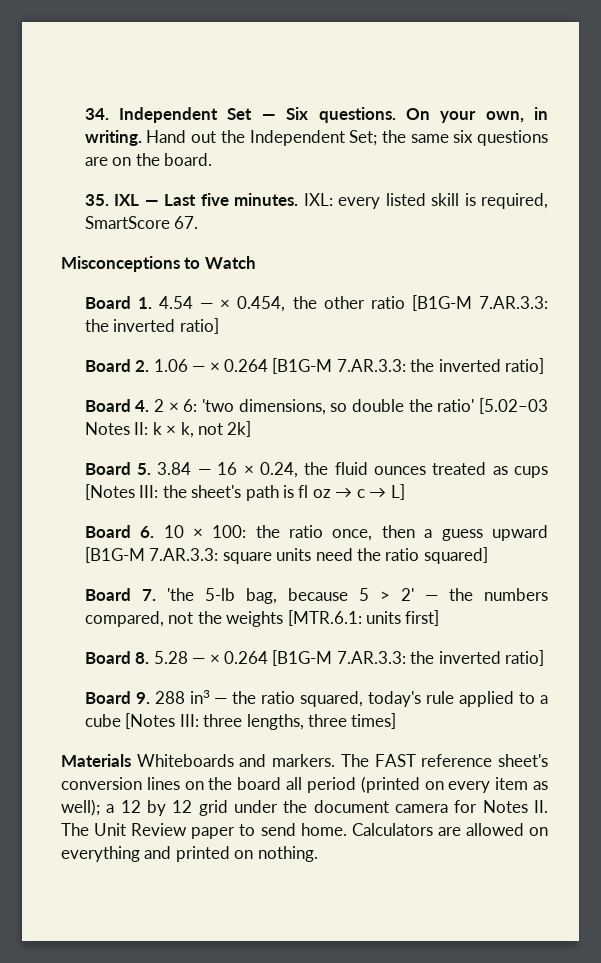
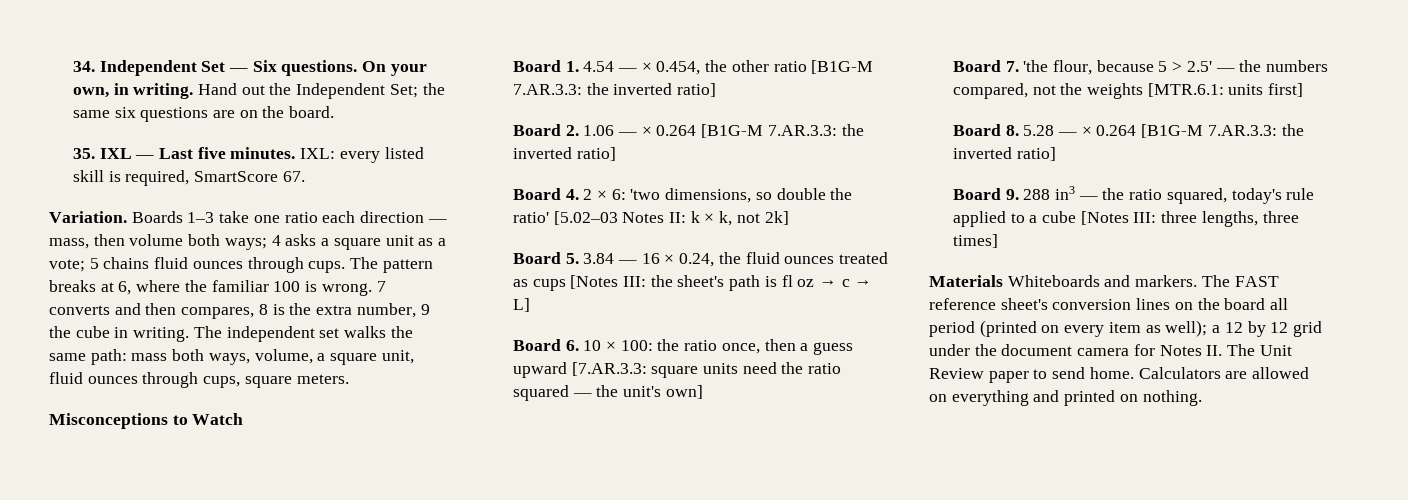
(199, 222) none -> [49,211,447,223] [49,234,446,250] [49,257,433,273] [49,280,386,296] [49,303,430,319] [49,326,413,342] [49,349,414,365] [49,372,349,388] // Variation. Boards 1–3 take one ratio each direction — mass, then volume both ways; 4 asks a square unit as a vote; 5 chains fluid ounces through cups. The pattern breaks at 6, where the familiar 100 is wrong. 7 converts and then compares, 8 is the extra number, 9 the cube in writing. The independent set walks the same path: mass both ways, volume, a square unit, fluid ounces through cups, square meters.
[84,547,219,563] [B1G-M 7.AR.3.3: -> [571,362,647,376] [7.AR.3.3:
[423,547,488,564] squared] -> [512,385,703,401] squared — the unit's own]
[204,588,277,604] 5-lb bag, -> [1052,60,1092,75] flour,
[400,588,414,601] 2' -> [1186,61,1212,72] 2.5'

